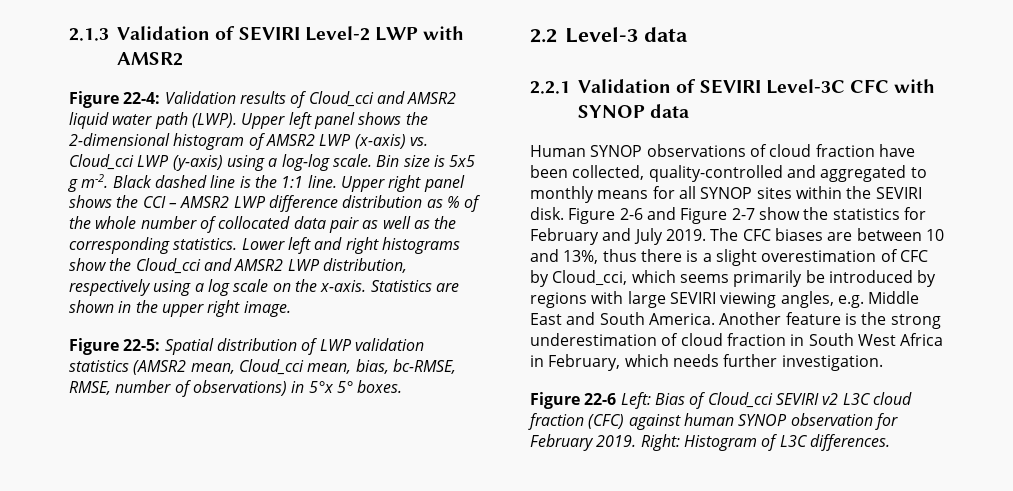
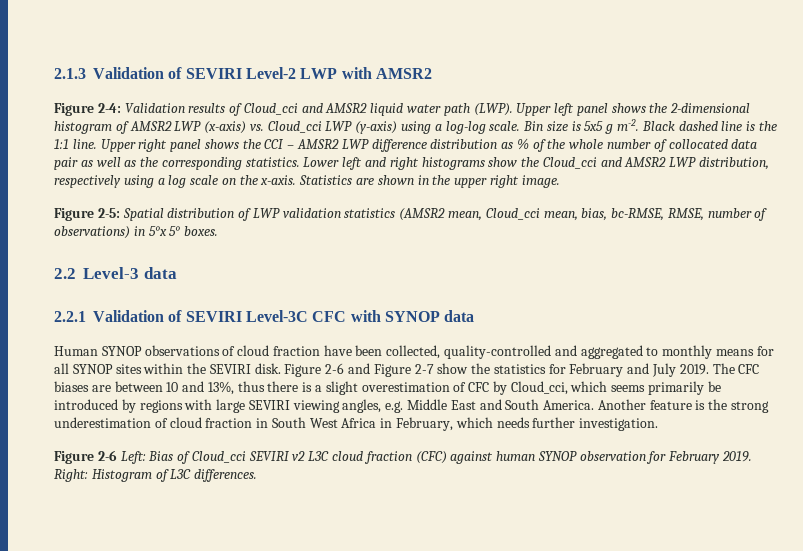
[123,92,161,104] 22-4: -> [97,103,121,113] 2-4:
[123,339,161,351] 22-5: -> [97,208,120,218] 2-5:
[584,393,617,405] 22-6 -> [97,450,117,461] 2-6

